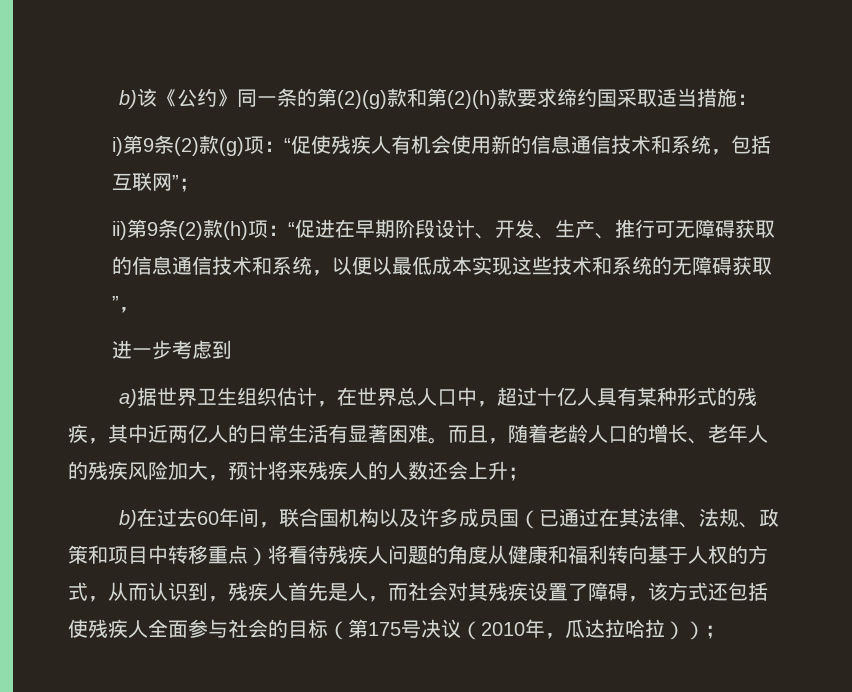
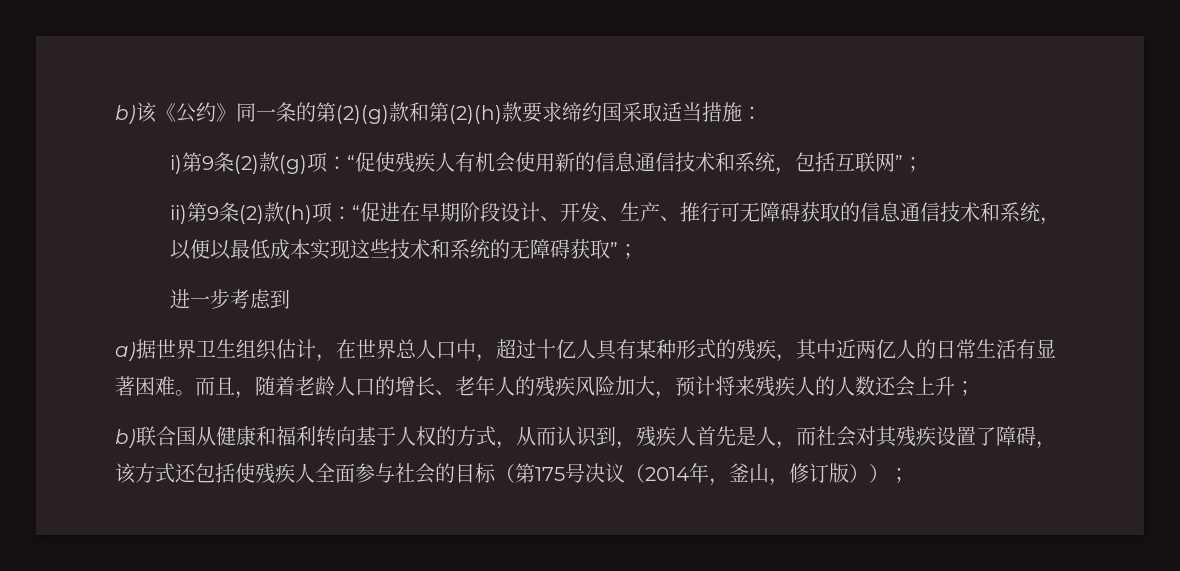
[119,307,140,313] ， -> [617,244,638,259] ；
[136,508,779,529] [68,545,488,566] 在过去60年间，联合国机构以及许多成员国（已通过在其法律、法规、政策和项目中转移重点）将看待残疾人问题的角度 -> [136,426,196,446] 联合国
[481,619,665,639] 2010年，瓜达拉哈拉 -> [645,463,849,486] 2014年，釜山，修订版

